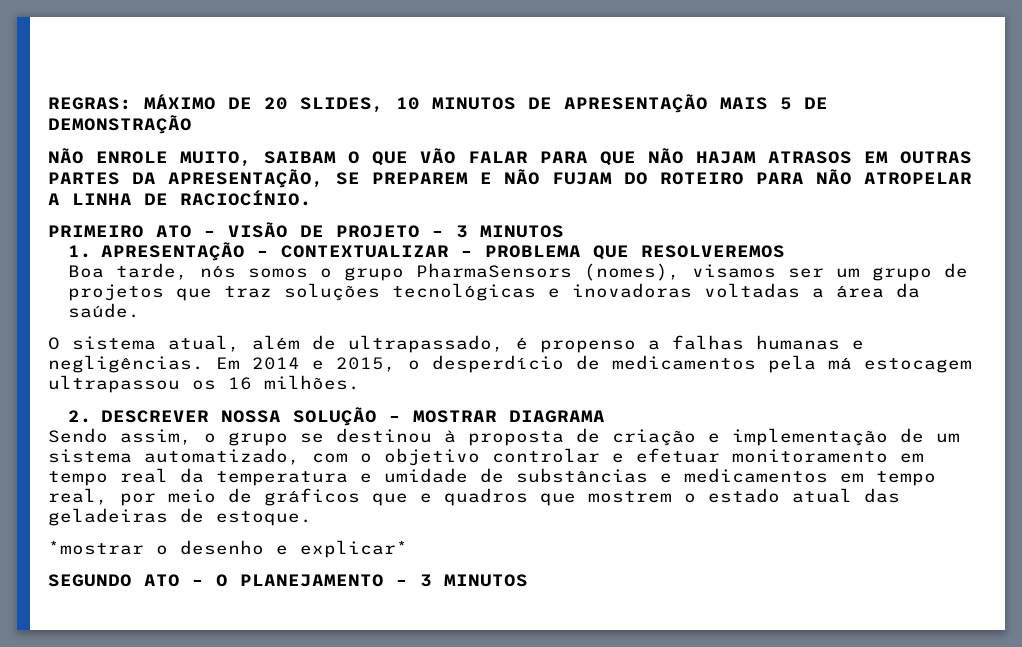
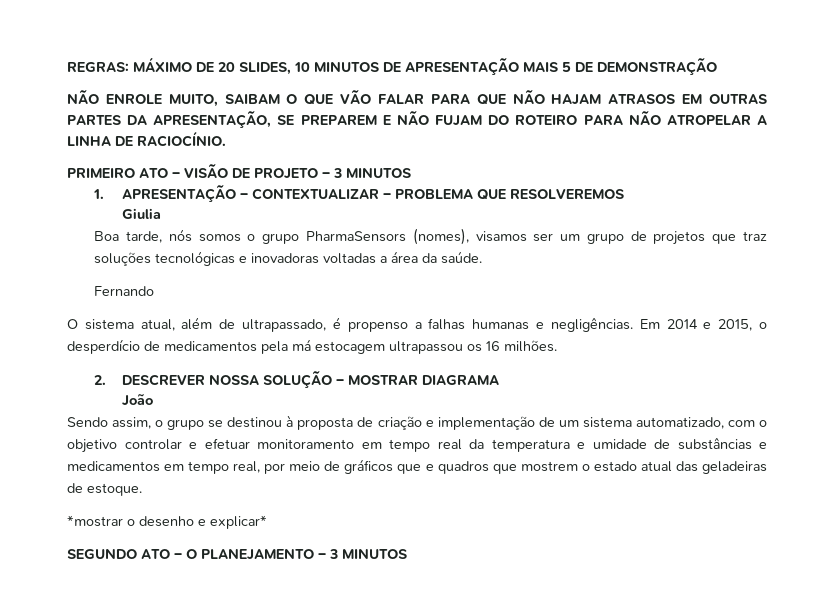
(785, 251) none -> [121,208,161,219] // Giulia
(141, 310) none -> [94,286,155,296] // Fernando
(605, 416) none -> [121,393,153,406] // João

